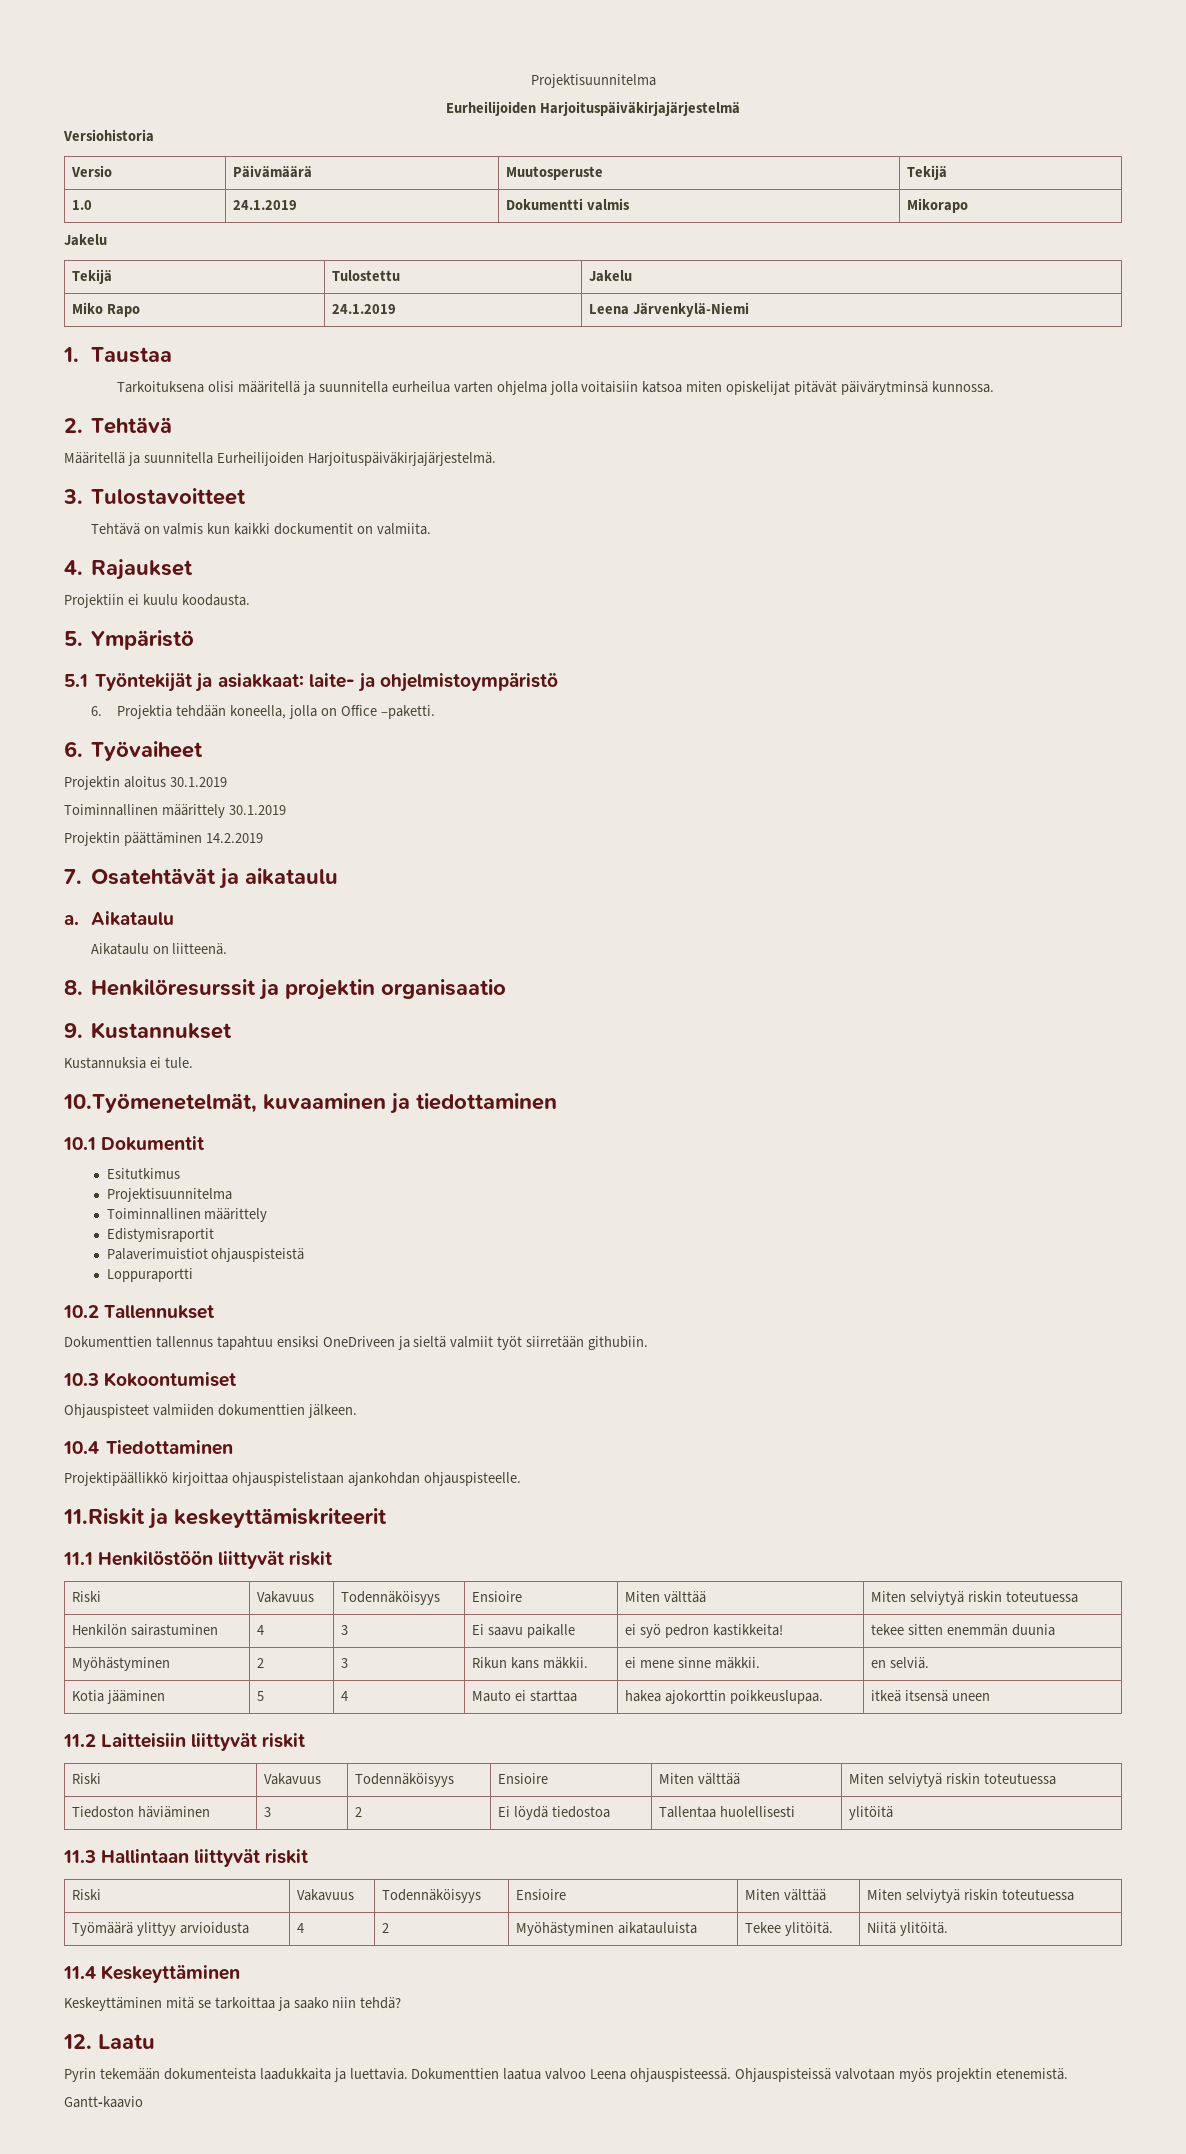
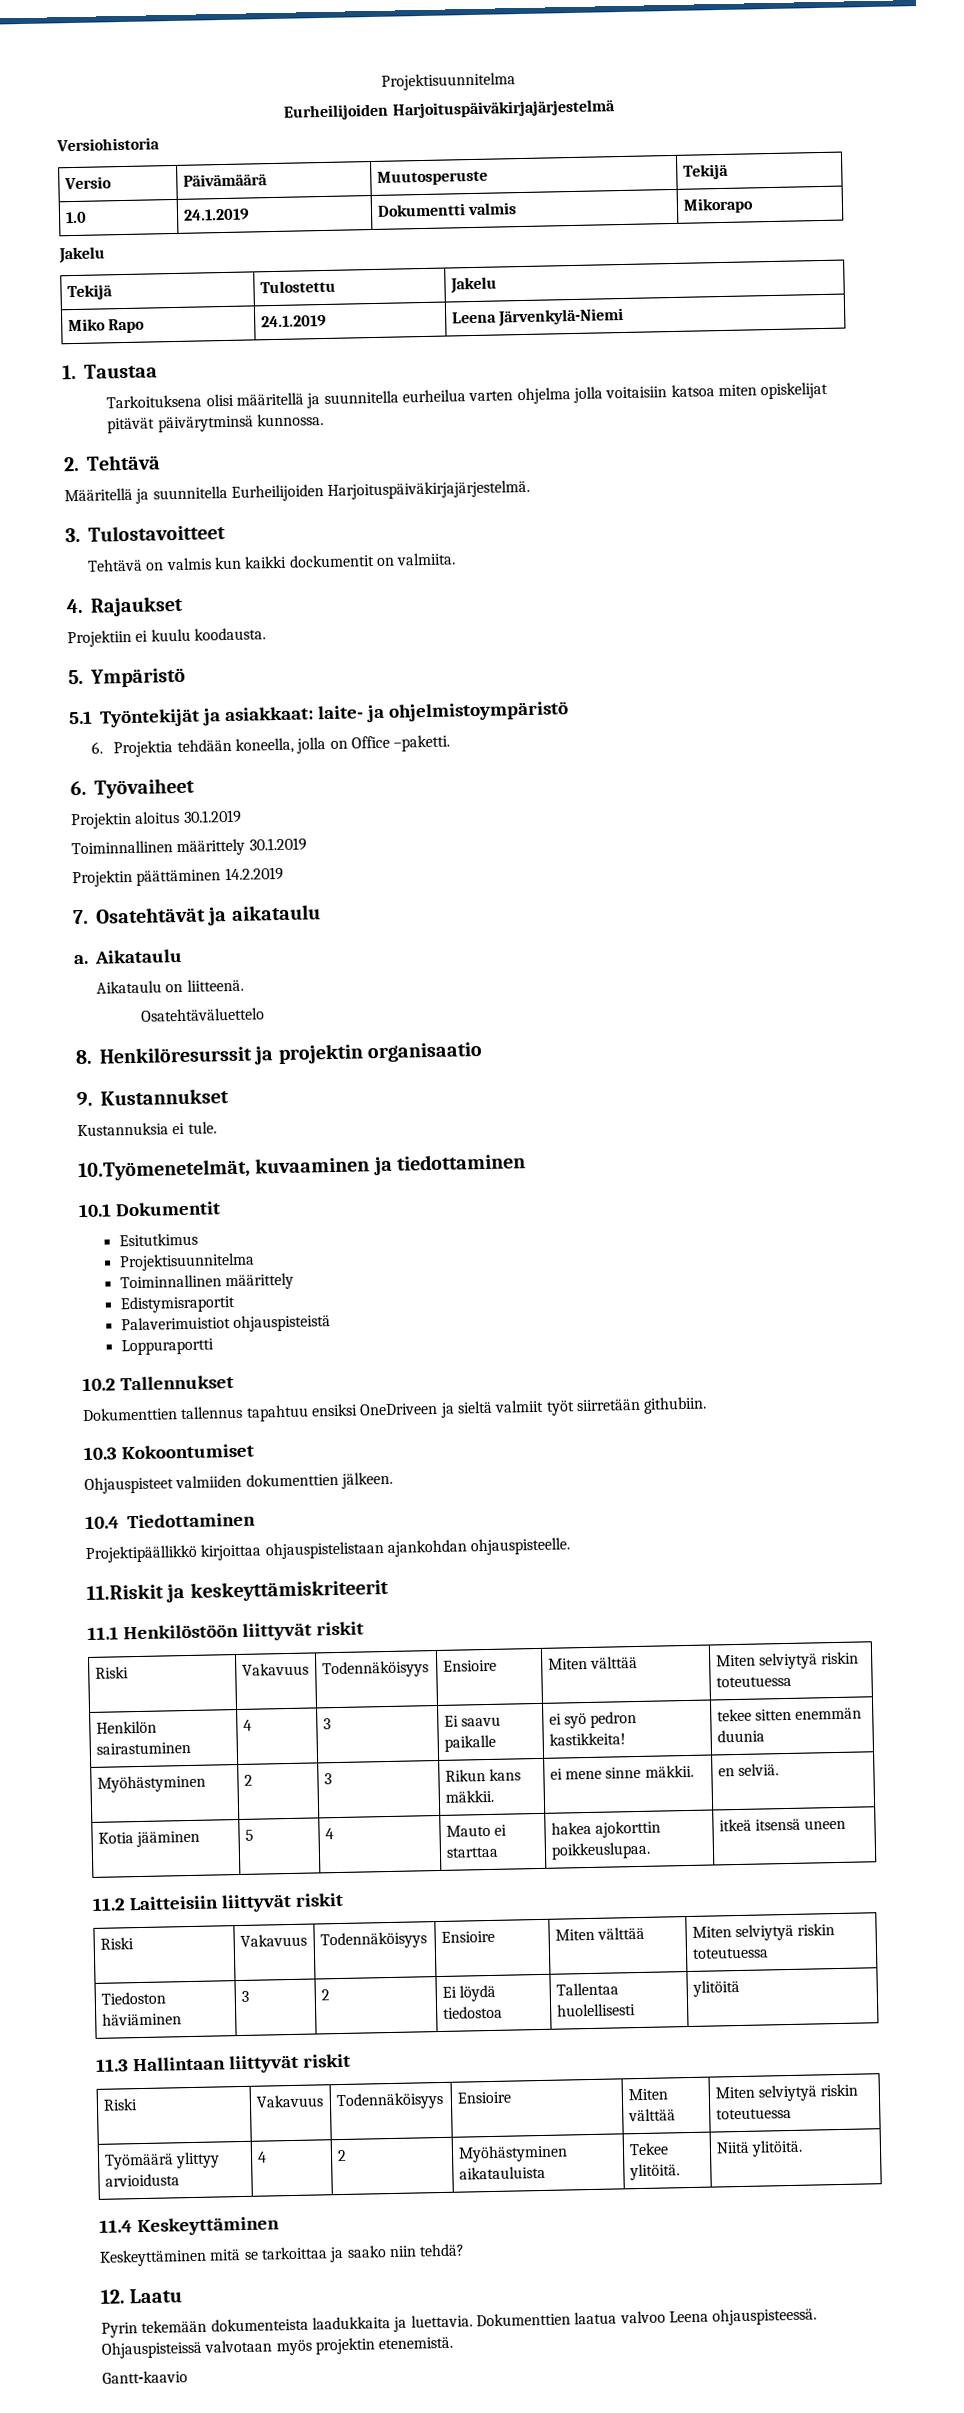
(228, 949) none -> [140,1007,266,1022] // Osatehtäväluettelo

